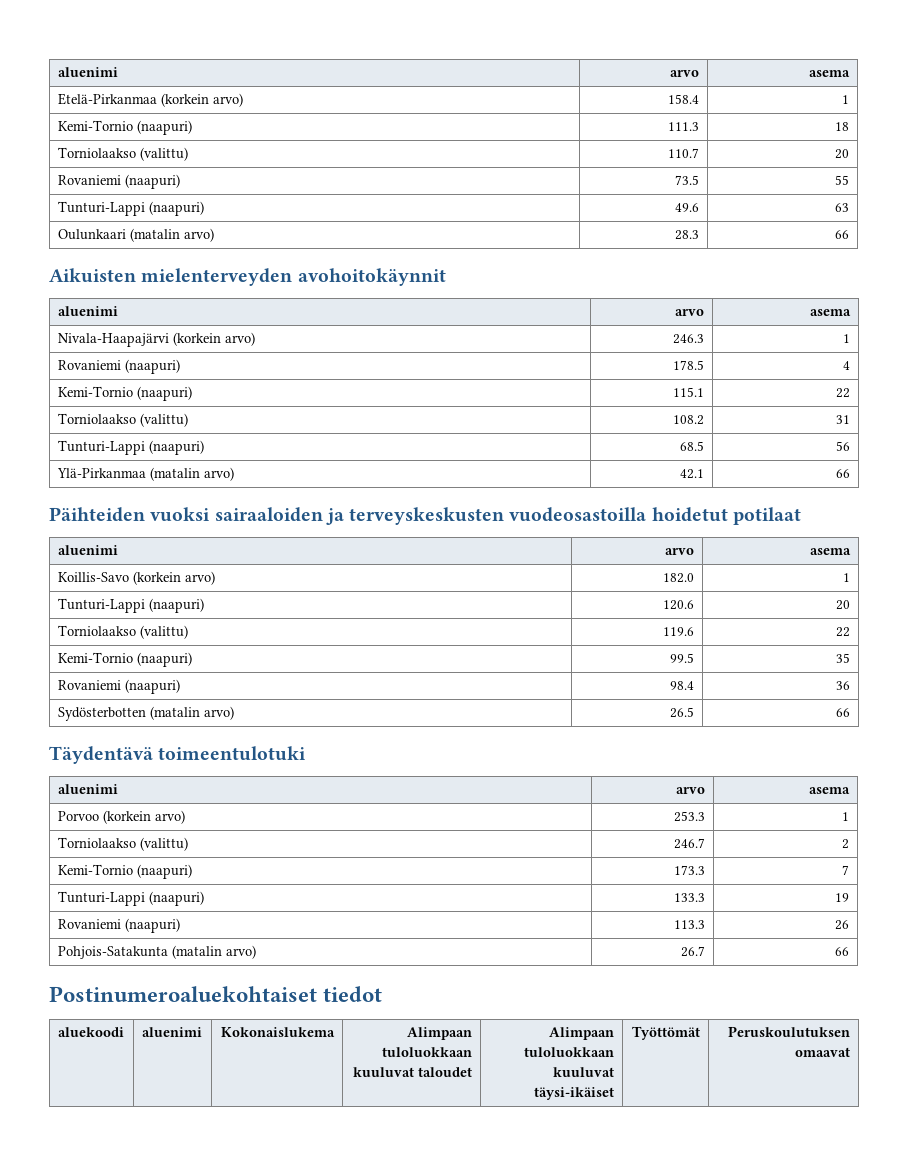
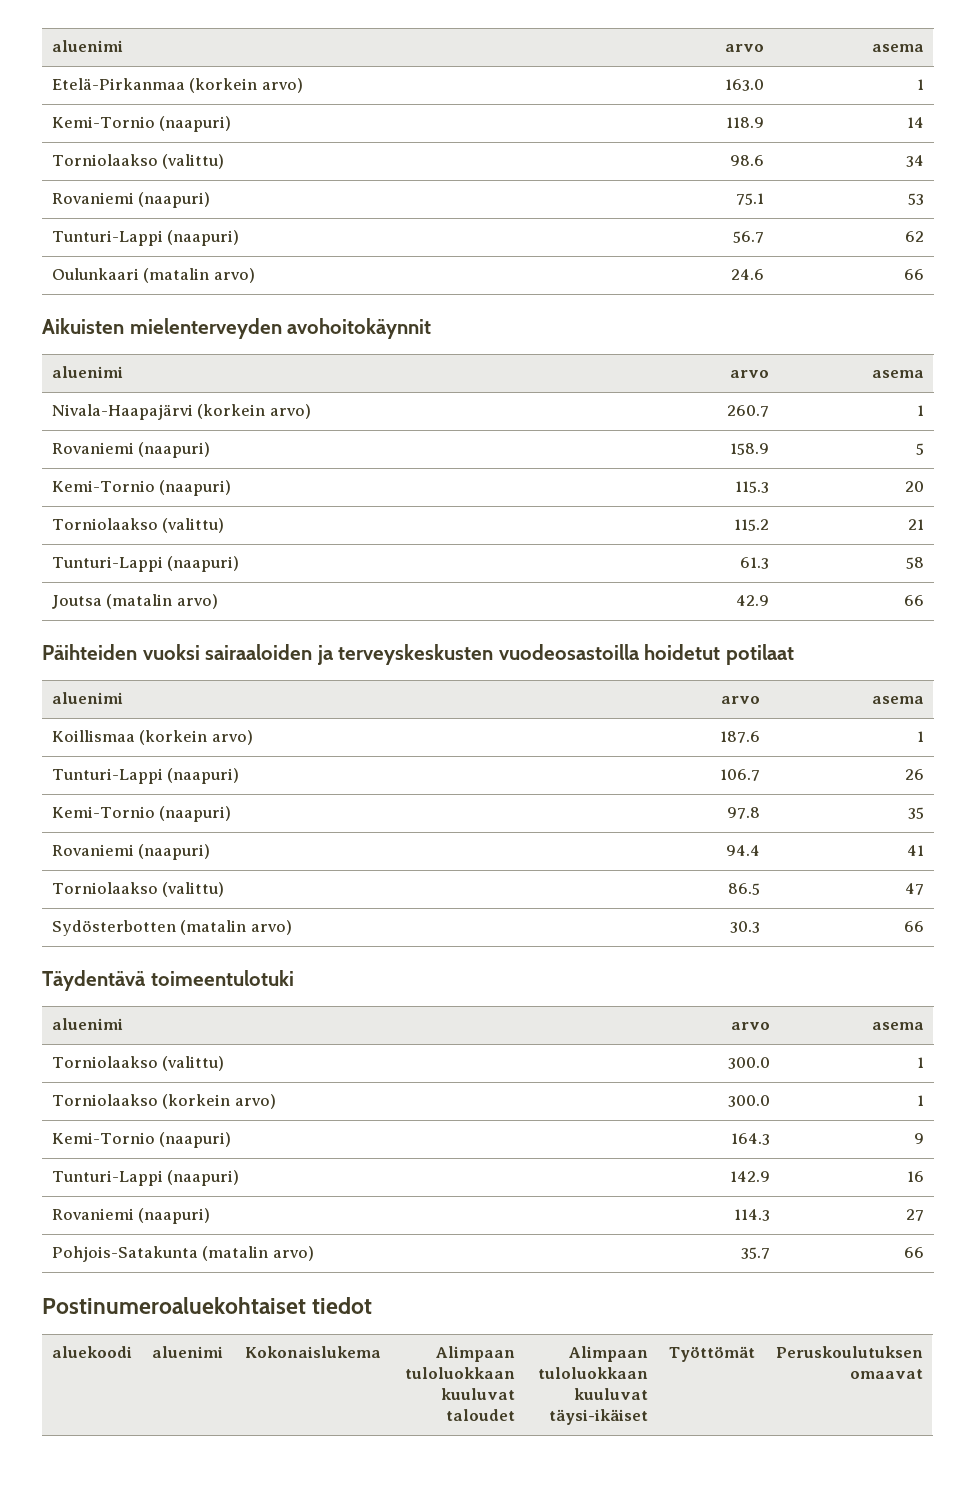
[668,94,700,104] [842,95,850,104] [57,120,192,135] [668,122,700,131] [835,122,850,131] [57,147,188,161] [668,148,700,158] [835,149,850,159] [57,174,180,189] [675,175,700,185] [835,175,850,185] [57,201,204,216] [675,203,700,212] [835,203,850,212] 158.4 | 1 // Kemi-Tornio (naapuri) | 111.3 | 18 // Torniolaakso (valittu) | 110.7 | 20 // Rovaniemi (naapuri) | 73.5 | 55 // Tunturi-Lappi (naapuri) | 49.6 | 63 -> [725,79,765,91] [917,79,925,90] [51,116,232,132] [726,117,765,128] [907,117,925,128] [51,154,225,169] [730,155,765,166] [906,155,925,167] [51,192,211,208] [736,193,765,205] [908,193,925,205] [51,230,240,246] [733,231,765,243] [905,231,925,242] 163.0 | 1 // Kemi-Tornio (naapuri) | 118.9 | 14 // Torniolaakso (valittu) | 98.6 | 34 // Rovaniemi (naapuri) | 75.1 | 53 // Tunturi-Lappi (naapuri) | 56.7 | 62
[675,230,700,240] 28.3 -> [731,269,765,280] 24.6
[673,334,705,344] 246.3 -> [727,405,770,417] 260.7
[673,360,705,370] [843,361,851,370] [57,386,192,401] [673,387,705,397] [836,388,851,398] [57,413,188,427] [673,415,705,425] [836,415,851,424] [57,440,204,455] [680,441,705,451] [836,441,851,451] [56,467,234,481] [680,469,705,479] 178.5 | 4 // Kemi-Tornio (naapuri) | 115.1 | 22 // Torniolaakso (valittu) | 108.2 | 31 // Tunturi-Lappi (naapuri) | 68.5 | 56 // Ylä-Pirkanmaa (matalin arvo) | 42.1 -> [730,443,770,455] [916,443,925,455] [51,480,232,496] [735,481,770,493] [905,481,925,492] [51,518,225,533] [734,519,770,531] [908,519,925,530] [51,556,240,572] [740,557,770,569] [906,557,925,569] [51,594,218,609] [736,595,770,606] 158.9 | 5 // Kemi-Tornio (naapuri) | 115.3 | 20 // Torniolaakso (valittu) | 115.2 | 21 // Tunturi-Lappi (naapuri) | 61.3 | 58 // Joutsa (matalin arvo) | 42.9
[57,571,215,585] [663,573,695,583] Koillis-Savo (korkein arvo) | 182.0 -> [51,730,253,745] [720,731,761,743] Koillismaa (korkein arvo) | 187.6
[663,600,695,610] [836,600,851,610] [57,625,188,639] [663,627,695,636] [836,627,851,637] [57,652,192,667] [670,653,695,663] 120.6 | 20 // Torniolaakso (valittu) | 119.6 | 22 // Kemi-Tornio (naapuri) | 99.5 -> [720,769,761,781] [905,769,925,780] [51,806,232,822] [727,807,761,819] 106.7 | 26 // Kemi-Tornio (naapuri) | 97.8
[670,681,695,690] [836,681,851,690] 98.4 | 36 -> [726,845,761,856] [907,845,925,856] [51,882,225,897] [728,883,761,895] [905,883,925,895] 94.4 | 41 // Torniolaakso (valittu) | 86.5 | 47
[670,707,695,718] 26.5 -> [730,921,761,933] 30.3
[57,810,185,824] [674,811,706,822] [842,812,850,821] [57,837,188,851] [674,838,706,849] [842,839,850,849] [57,864,192,879] [674,865,706,875] [842,865,850,875] [57,891,204,906] [674,893,706,902] [835,893,850,902] [57,918,180,933] [674,920,706,929] [835,920,850,930] Porvoo (korkein arvo) | 253.3 | 1 // Torniolaakso (valittu) | 246.7 | 2 // Kemi-Tornio (naapuri) | 173.3 | 7 // Tunturi-Lappi (naapuri) | 133.3 | 19 // Rovaniemi (naapuri) | 113.3 | 26 -> [51,1056,225,1071] [728,1057,771,1069] [917,1057,925,1068] [51,1094,276,1109] [728,1095,771,1107] [917,1095,925,1106] [51,1132,232,1148] [731,1133,771,1145] [914,1133,925,1144] [51,1170,240,1186] [730,1171,771,1182] [907,1171,925,1182] [51,1208,211,1224] [734,1209,771,1221] [906,1209,925,1221] Torniolaakso (valittu) | 300.0 | 1 // Torniolaakso (korkein arvo) | 300.0 | 1 // Kemi-Tornio (naapuri) | 164.3 | 9 // Tunturi-Lappi (naapuri) | 142.9 | 16 // Rovaniemi (naapuri) | 114.3 | 27
[681,946,706,957] 26.7 -> [741,1247,771,1259] 35.7

